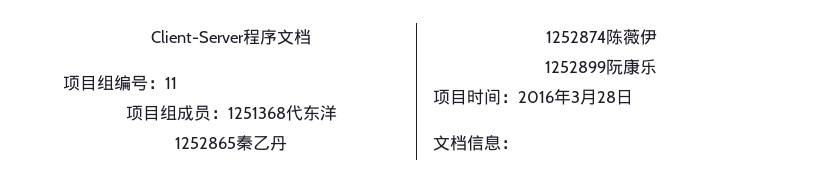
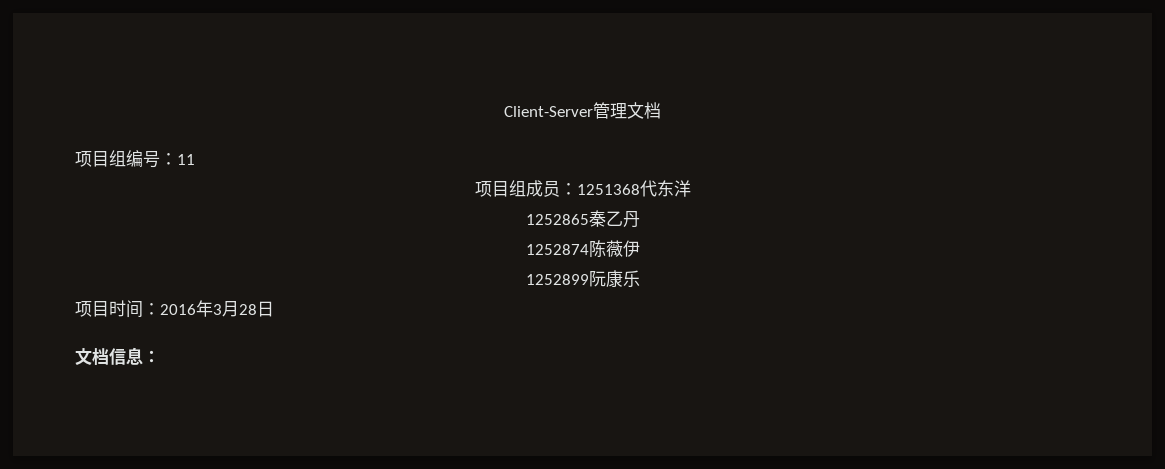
[243,29,277,45] 程序 -> [593,102,627,119] 管理

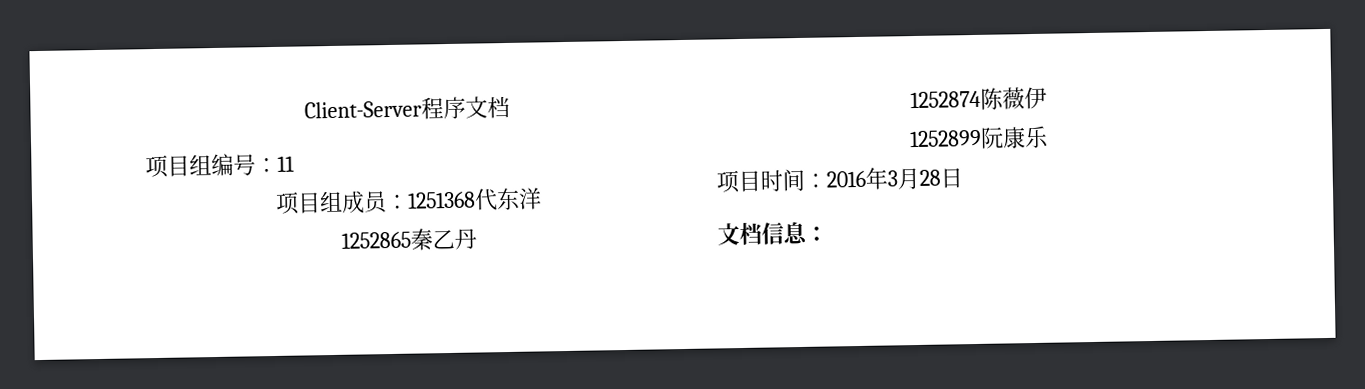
[593,102,627,119] 管理 -> [421,96,466,120] 程序

